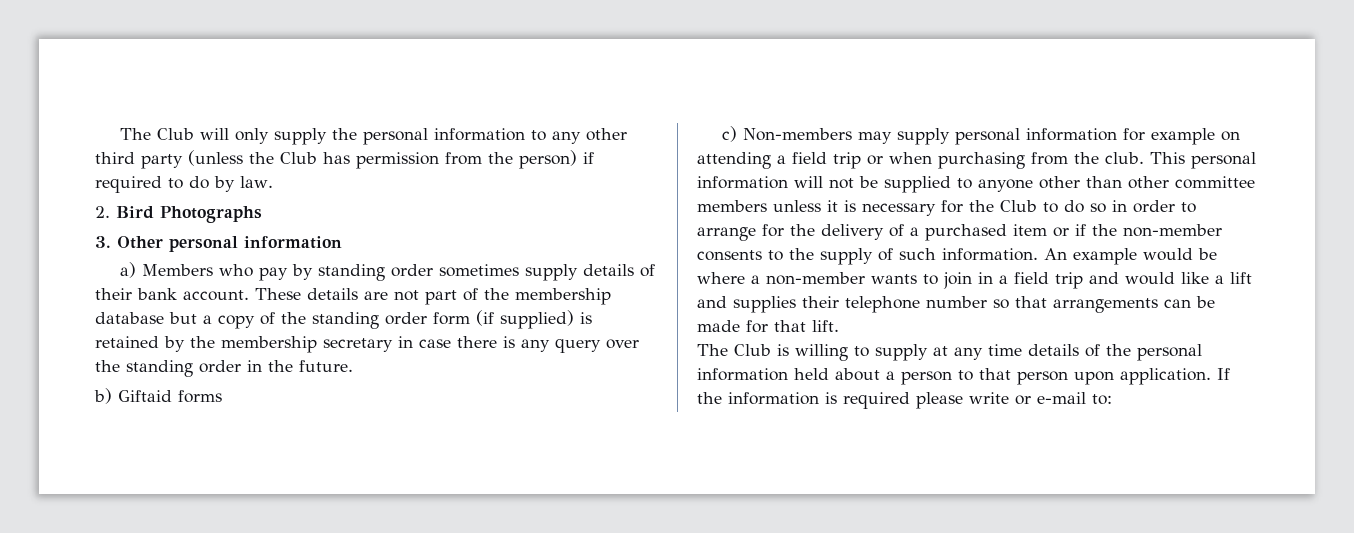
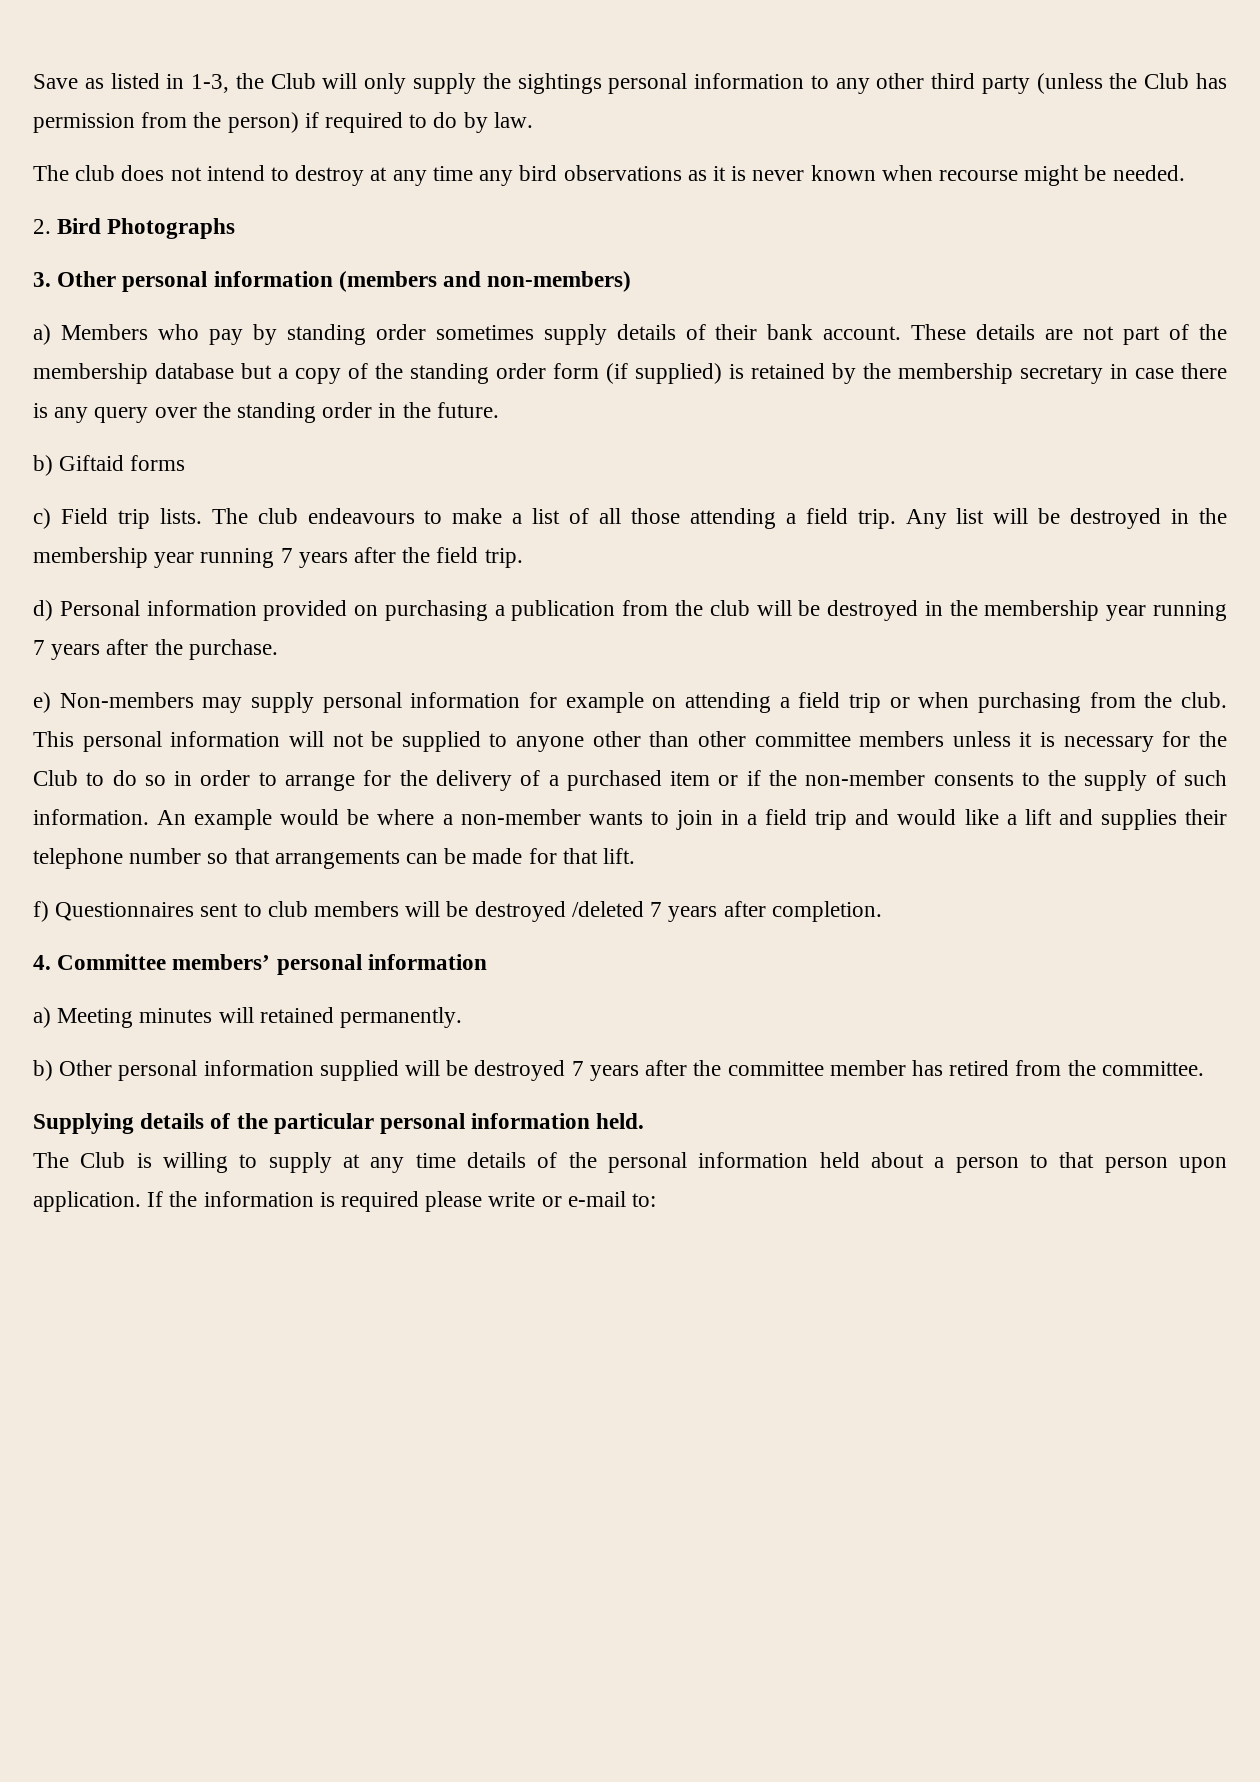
[119,128,151,140] The -> [33,73,264,93] Save as listed in 1-3, the
(357, 134) none -> [517,73,602,94] sightings
(273, 182) none -> [33,165,1185,186] // The club does not intend to destroy at any time any bird observations as it is never known when recourse might be needed.
(342, 242) none -> [338,271,632,292] (members and non-members)
(737, 134) none -> [60,508,1227,529] [33,547,523,568] [33,600,1228,621] [33,639,278,660] [33,692,51,713] Field trip lists. The club endeavours to make a list of all those attending a field trip. Any list will be destroyed in the membership year running 7 years after the field trip. // d) Personal information provided on purchasing a publication from the club will be destroyed in the membership year running 7 years after the purchase. // e)
(839, 326) none -> [33,901,882,922] [33,954,487,975] [33,1007,463,1028] [33,1060,1204,1081] [33,1113,645,1134] // f) Questionnaires sent to club members will be destroyed /deleted 7 years after completion. // 4. Committee members’ personal information // a) Meeting minutes will retained permanently. // b) Other personal information supplied will be destroyed 7 years after the committee member has retired from the committee. // Supplying details of the particular personal information held.

